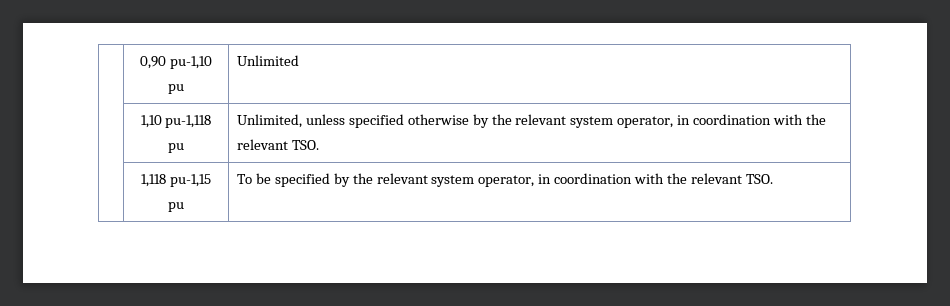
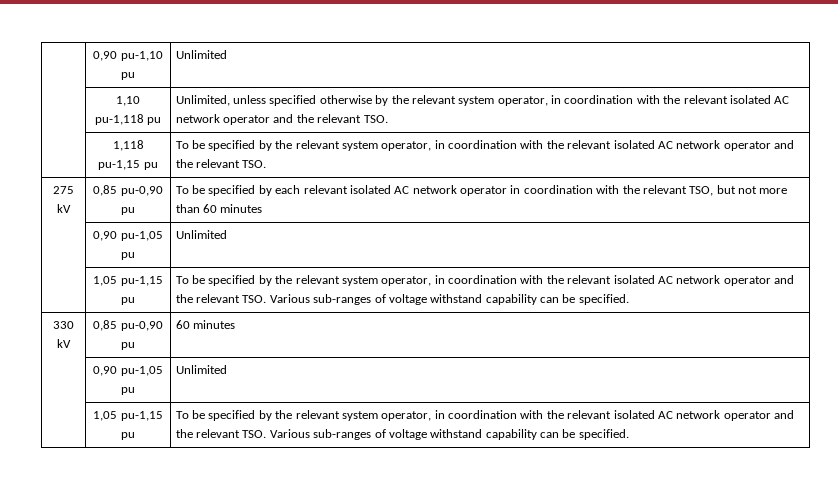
(288, 144) none -> [729,95,790,104] [175,114,362,125] isolated AC network operator and the relevant
[745,174,773,184] TSO. -> [613,140,795,151] [175,159,267,168] [53,186,74,194] [57,204,71,213] [93,185,163,196] [121,207,135,215] [175,185,788,196] [175,204,263,213] [93,231,163,241] [121,252,135,260] [175,230,227,239] [93,276,163,286] [121,297,135,305] [175,275,795,286] [175,294,629,305] [53,321,74,329] [57,339,71,348] [93,320,163,331] [121,342,135,350] [175,320,236,329] [93,366,163,376] [121,387,135,395] [175,365,227,374] [93,411,163,421] [121,432,135,440] [175,410,795,421] [175,429,629,440] isolated AC network operator and the relevant TSO. // 275 kV | 0,85 pu-0,90 pu | To be specified by each relevant isolated AC network operator in coordination with the relevant TSO, but not more than 60 minutes // | 0,90 pu-1,05 pu | Unlimited // | 1,05 pu-1,15 pu | To be specified by the relevant system operator, in coordination with the relevant isolated AC network operator and the relevant TSO. Various sub-ranges of voltage withstand capability can be specified. // 330 kV | 0,85 pu-0,90 pu | 60 minutes // | 0,90 pu-1,05 pu | Unlimited // | 1,05 pu-1,15 pu | To be specified by the relevant system operator, in coordination with the relevant isolated AC network operator and the relevant TSO. Various sub-ranges of voltage withstand capability can be specified.

